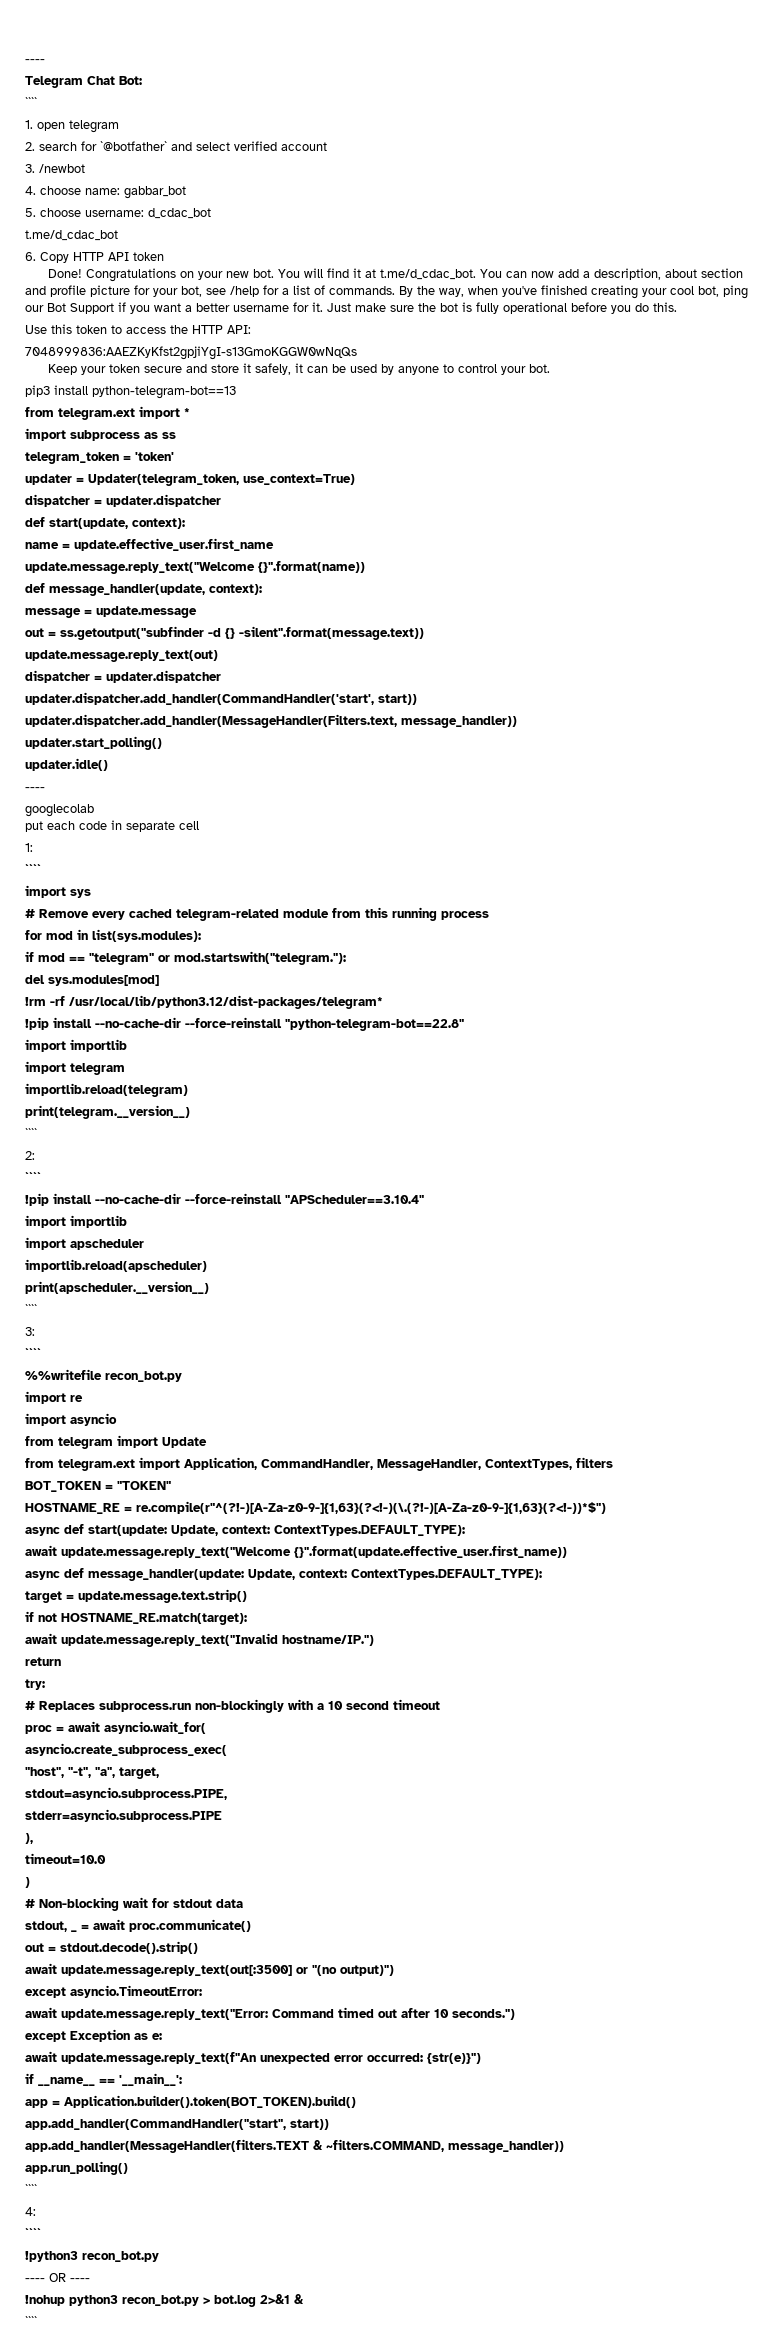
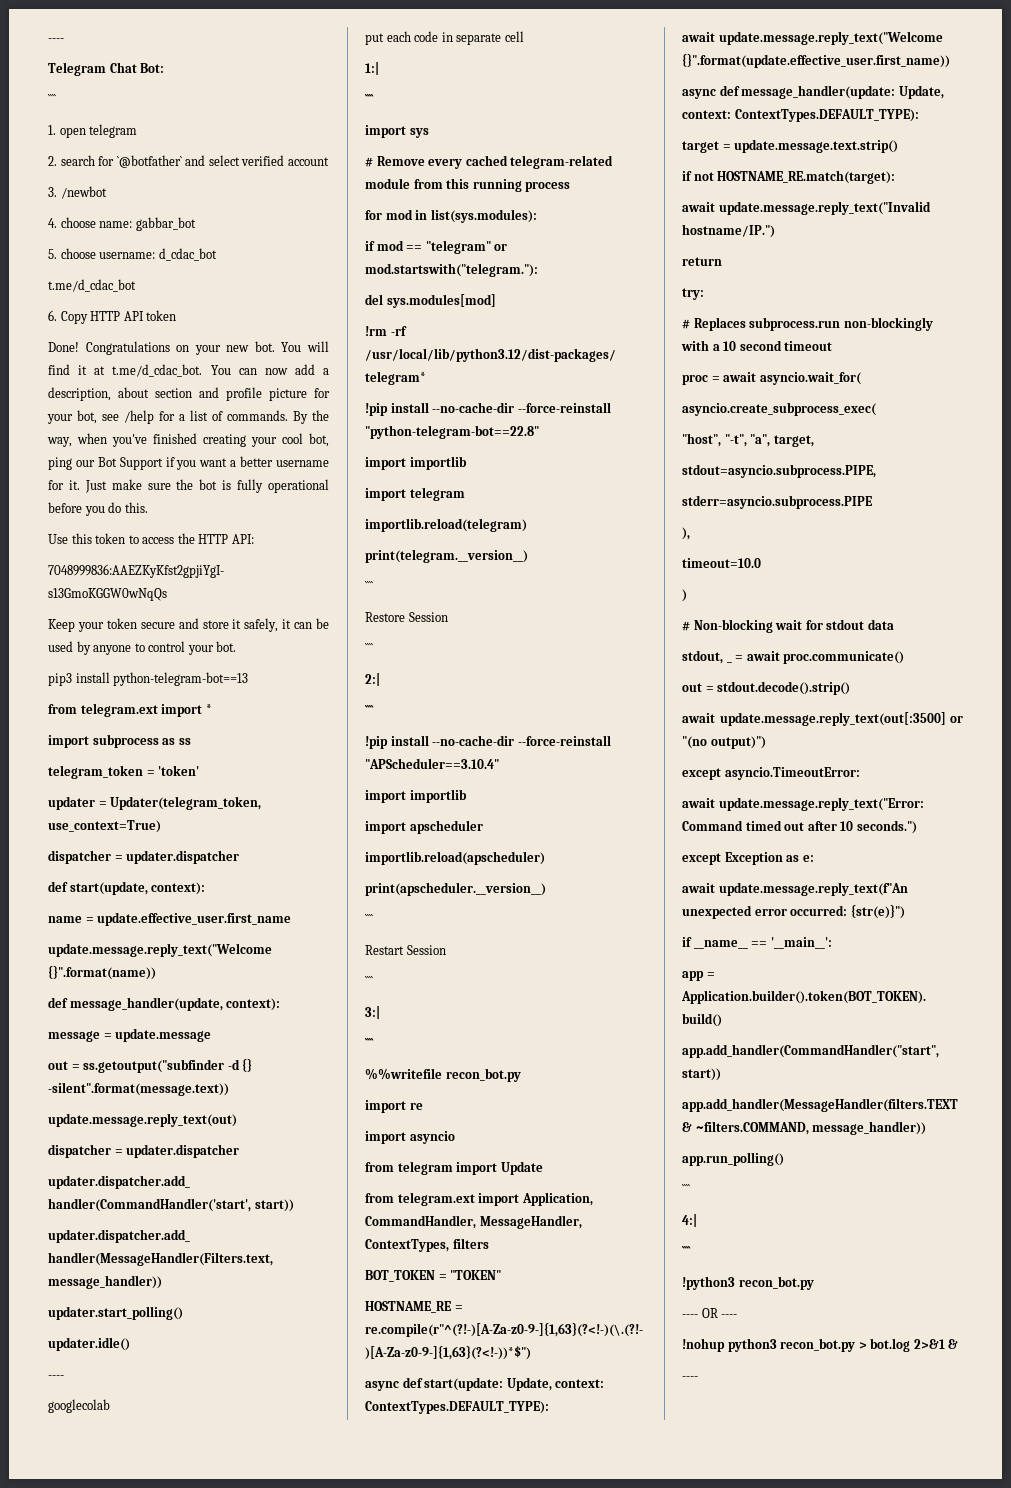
[25,843,33,852] 1: -> [365,62,379,75] 1:|
[25,1151,35,1160] 2: -> [365,612,448,622] [365,643,373,653] [365,673,380,686] Restore Session // ```` // 2:|
[25,1327,35,1336] 3: -> [365,945,446,955] [365,976,373,986] [365,1006,380,1019] Restart Session // ```` // 3:|
[25,2207,36,2216] 4: -> [682,1214,697,1227] 4:|
[25,2316,37,2326] ```` -> [682,1376,698,1380] ----

